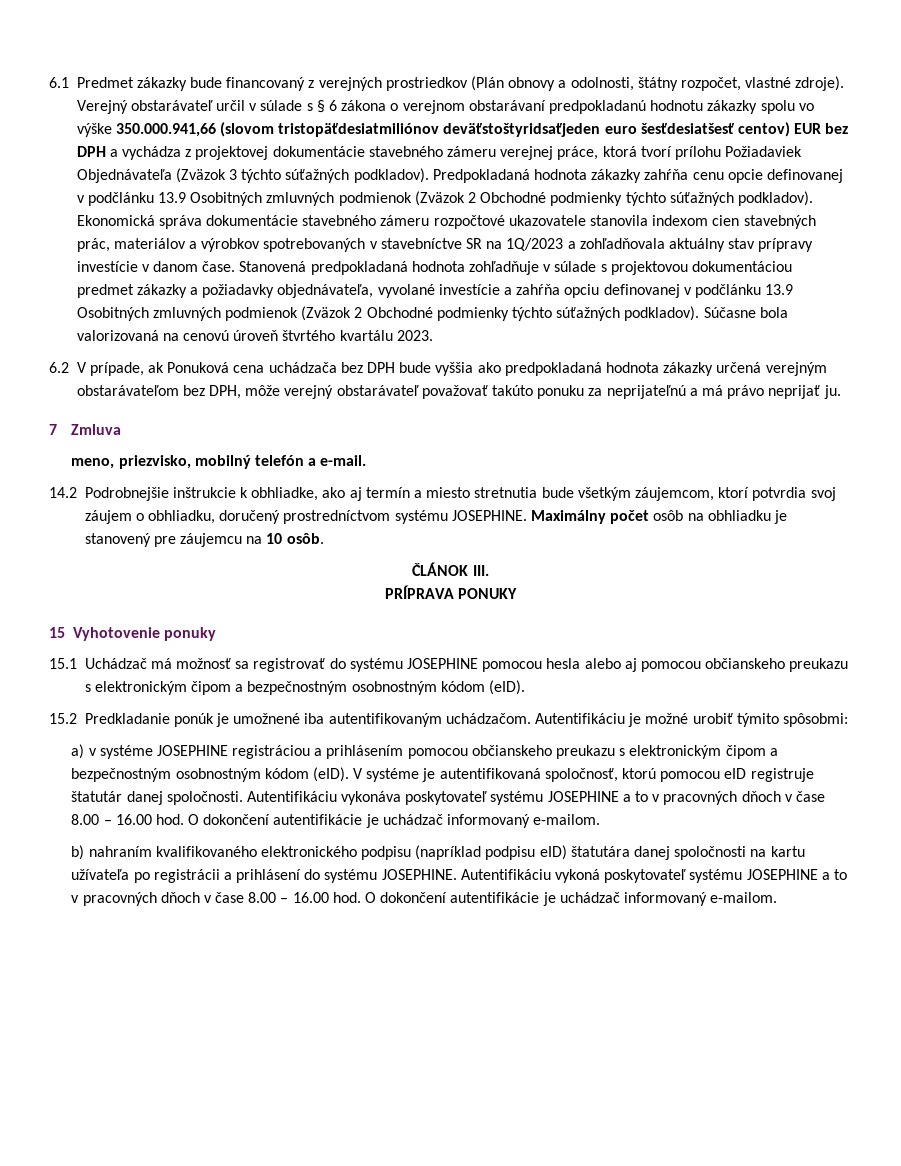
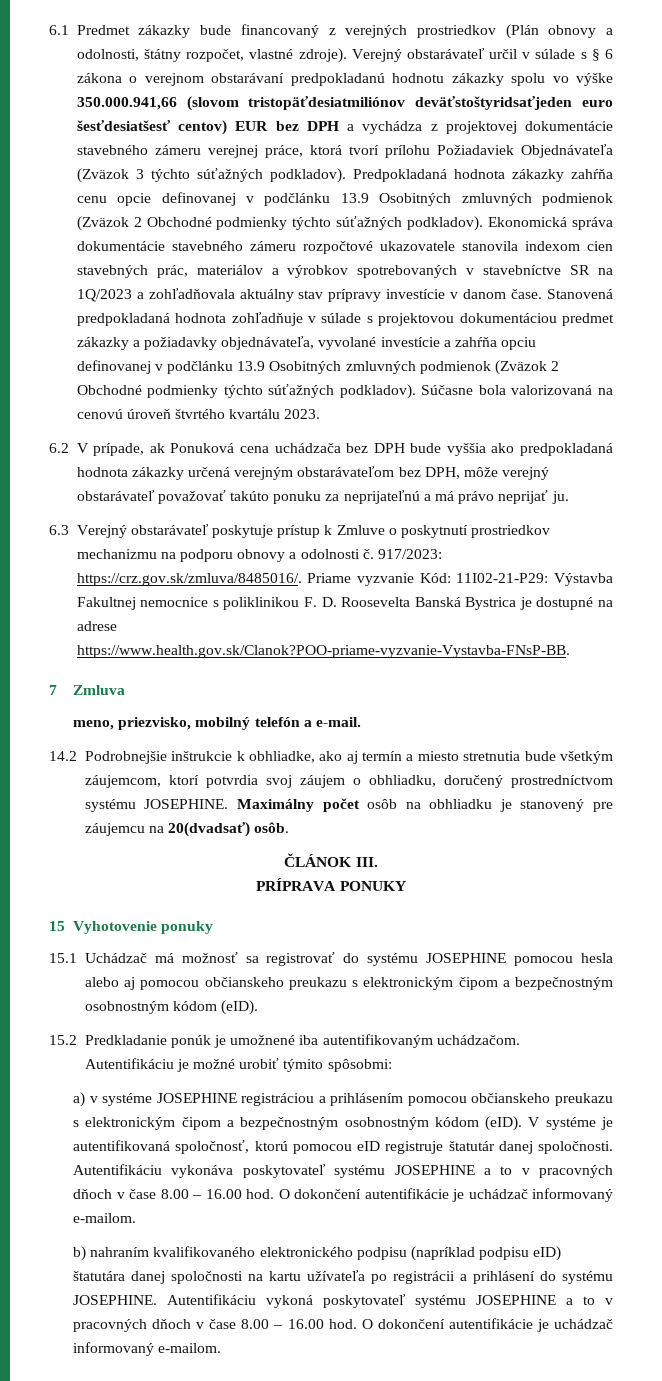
(841, 392) none -> [49,524,551,538] [76,549,443,562] [76,573,614,586] [76,597,613,610] [76,621,117,631] [76,645,570,658] // 6.3 Verejný obstarávateľ poskytuje prístup k Zmluve o poskytnutí prostriedkov mechanizmu na podporu obnovy a odolnosti č. 917/2023: https://crz.gov.sk/zmluva/8485016/. Priame vyzvanie Kód: 11I02-21-P29: Výstavba Fakultnej nemocnice s poliklinikou F. D. Roosevelta Banská Bystrica je dostupné na adrese https://www.health.gov.sk/Clanok?POO-priame-vyzvanie-Vystavba-FNsP-BB.
[266,533,283,544] 10 -> [168,822,251,837] 20(dvadsať)

